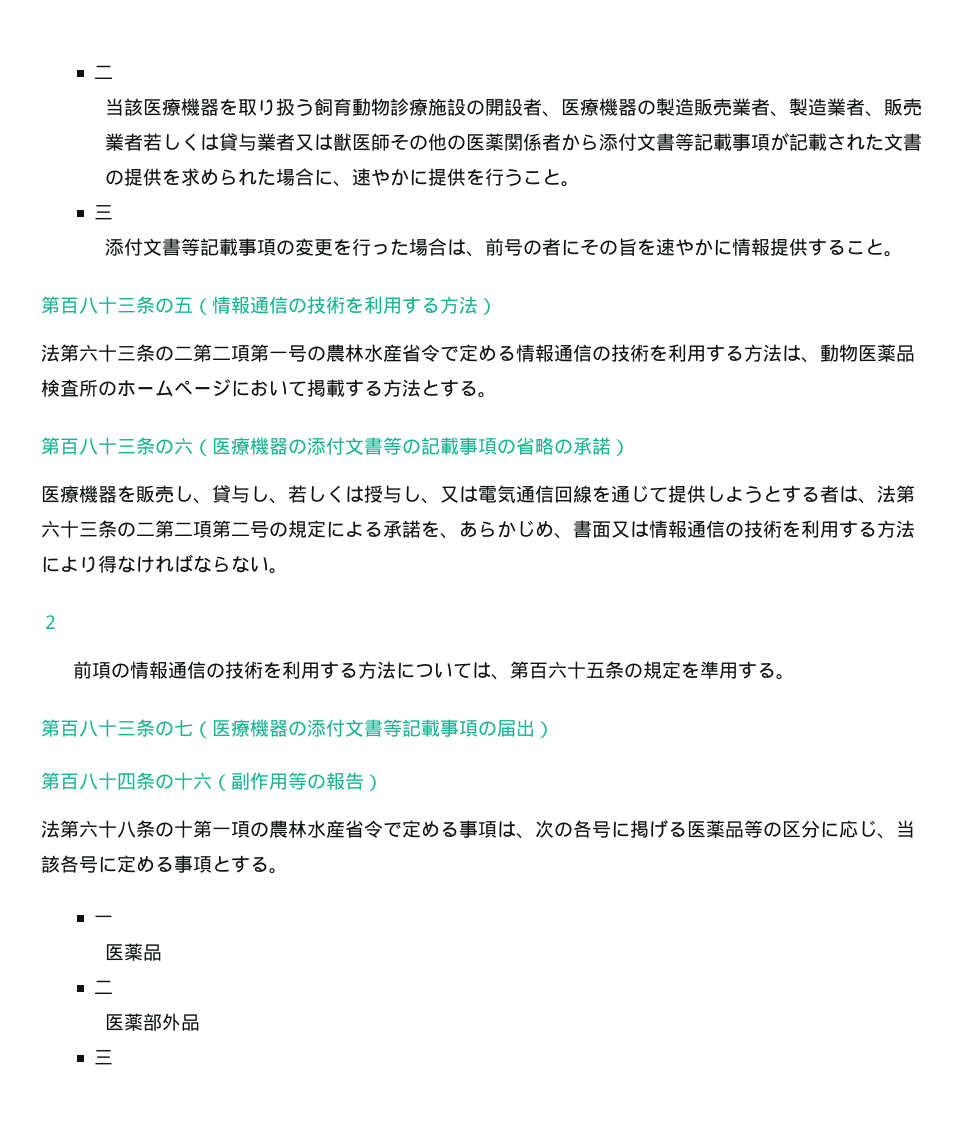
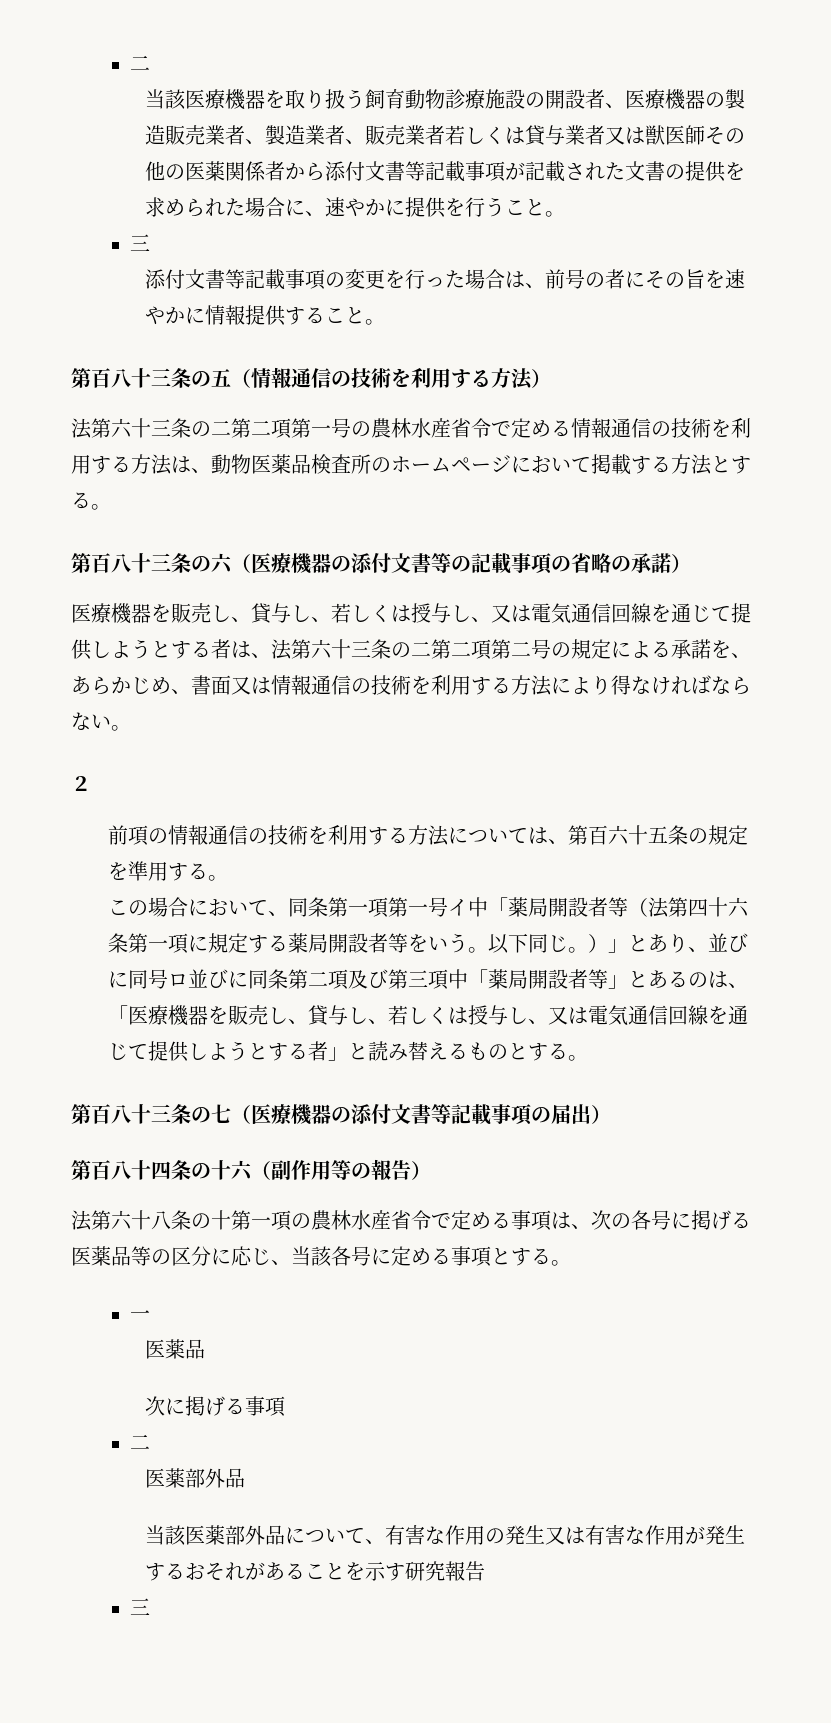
(796, 677) none -> [108,897,750,918] [108,933,749,954] [108,969,749,990] [108,1005,749,1026] [108,1041,589,1062] // この場合において、同条第一項第一号イ中「薬局開設者等（法第四十六条第一項に規定する薬局開設者等をいう。以下同じ。）」とあり、並びに同号ロ並びに同条第二項及び第三項中「薬局開設者等」とあるのは、「医療機器を販売し、貸与し、若しくは授与し、又は電気通信回線を通じて提供しようとする者」と読み替えるものとする。
(163, 952) none -> [145,1396,286,1417] // 次に掲げる事項
(201, 1022) none -> [145,1525,746,1546] [145,1561,486,1581] // 当該医薬部外品について、有害な作用の発生又は有害な作用が発生するおそれがあることを示す研究報告

